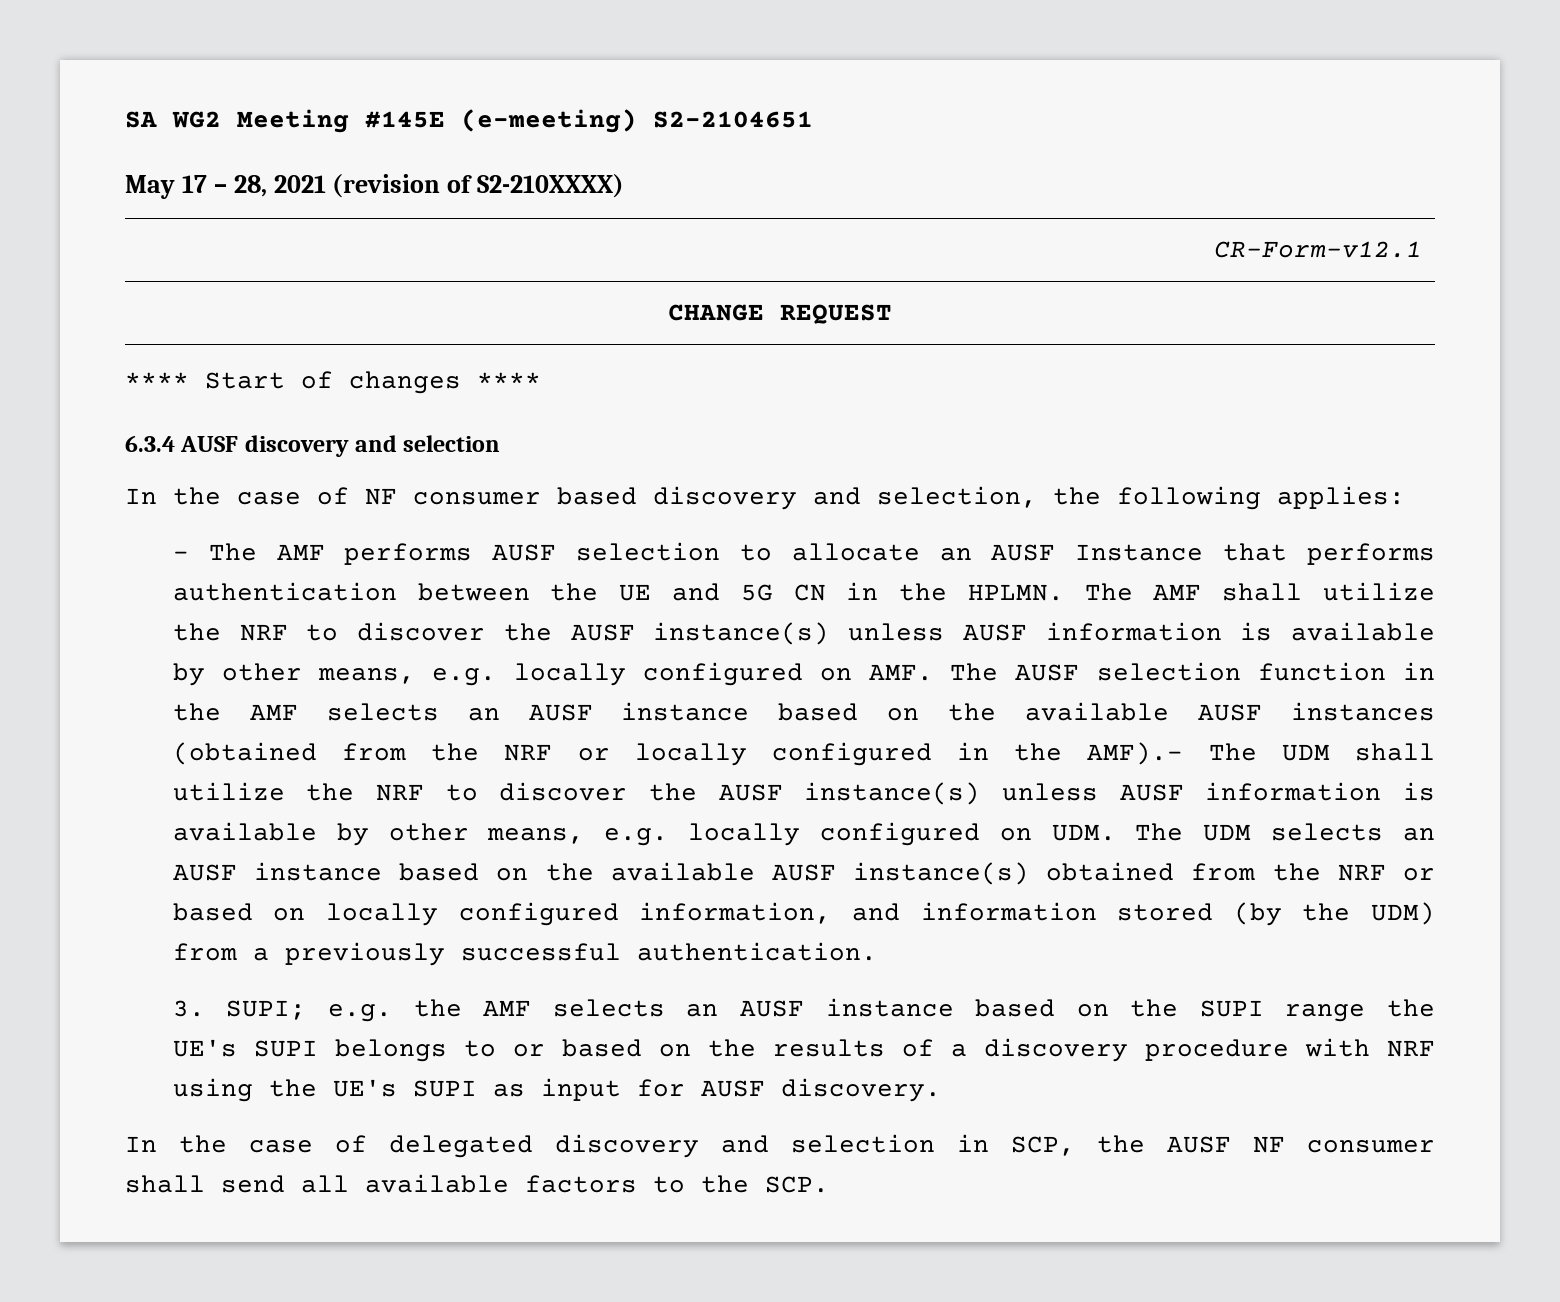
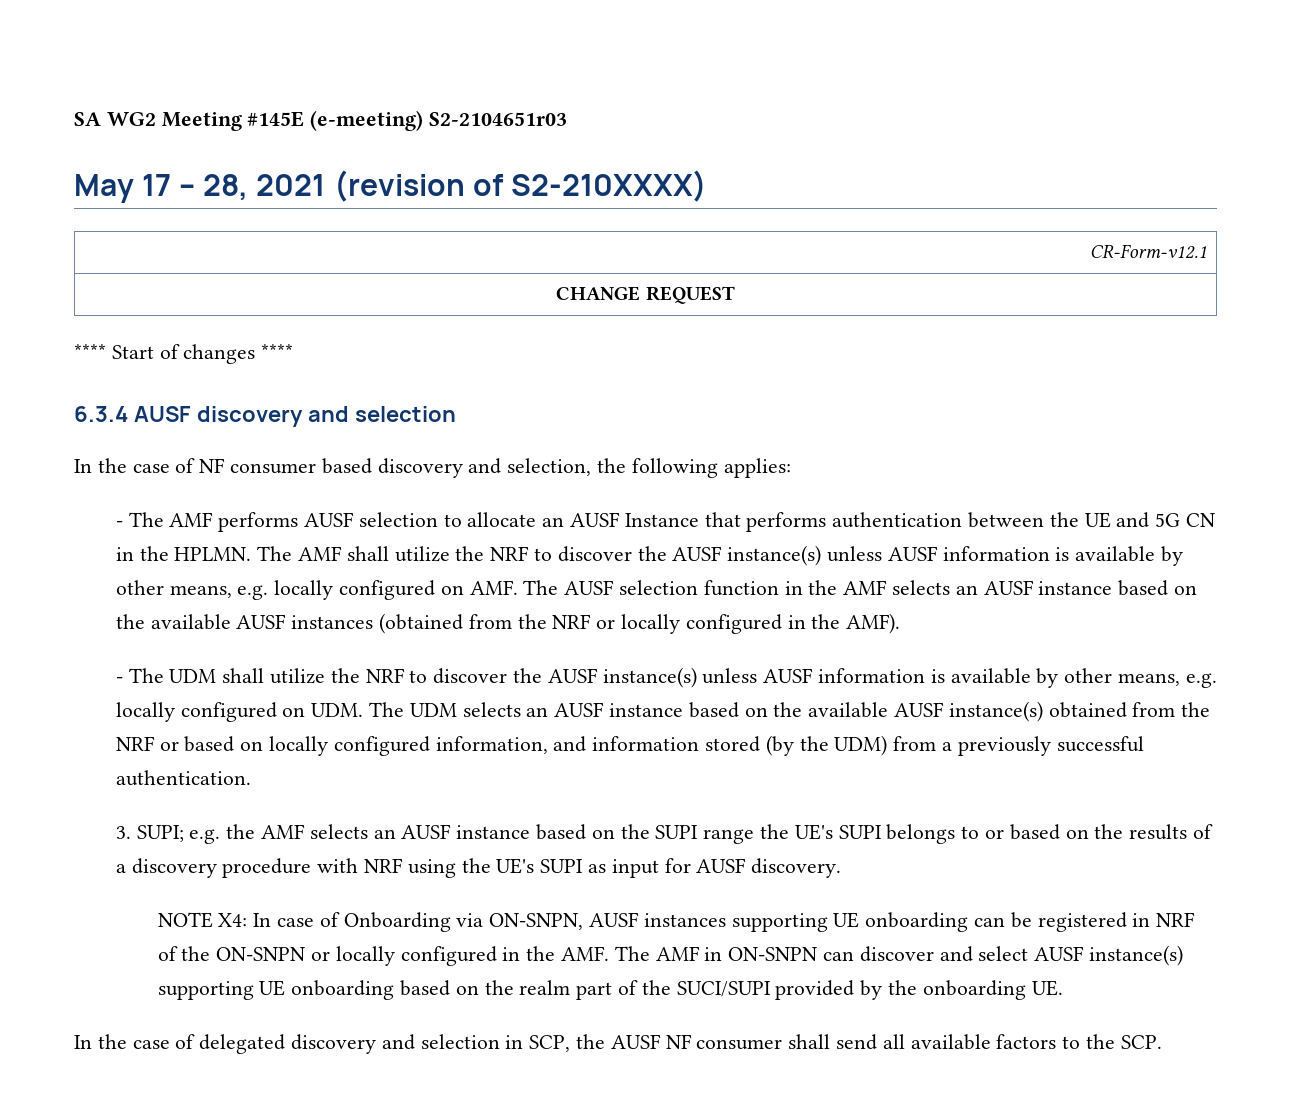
[653,111,813,128] S2-2104651 -> [429,112,568,126] S2-2104651r03
[1087,742,1184,765] AMF).- -> [846,613,901,634] [115,677,123,683] AMF). // -
(941, 1090) none -> [157,912,1196,932] [157,945,1184,966] [157,980,1063,1000] // NOTE X4: In case of Onboarding via ON-SNPN, AUSF instances supporting UE onboarding can be registered in NRF of the ON-SNPN or locally configured in the AMF. The AMF in ON-SNPN can discover and select AUSF instance(s) supporting UE onboarding based on the realm part of the SUCI/SUPI provided by the onboarding UE.

